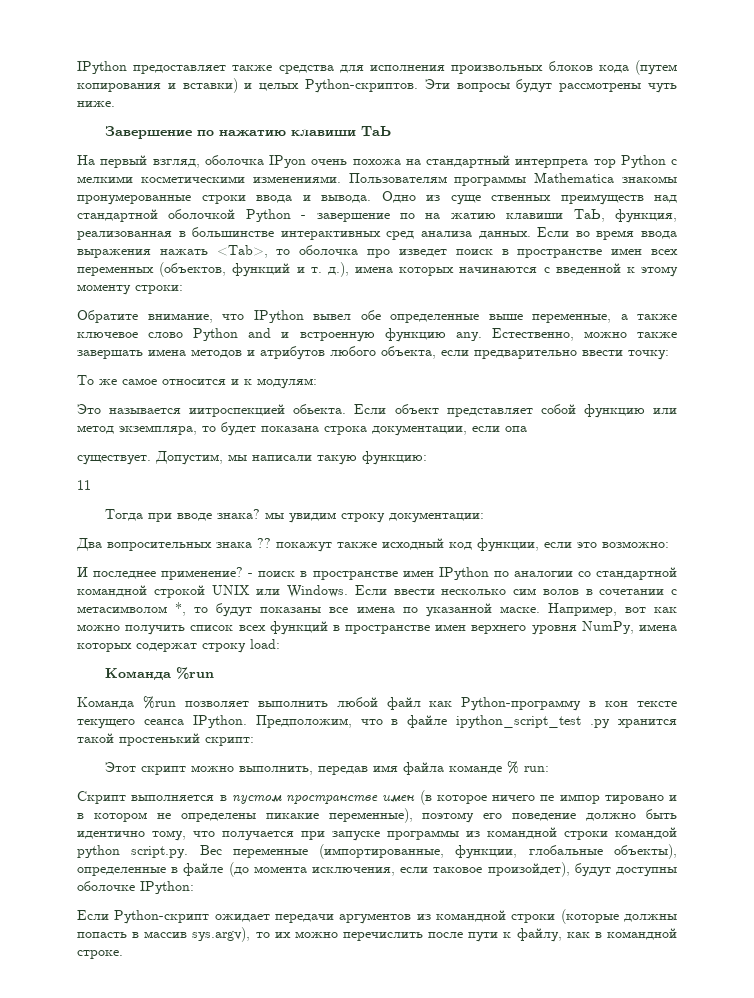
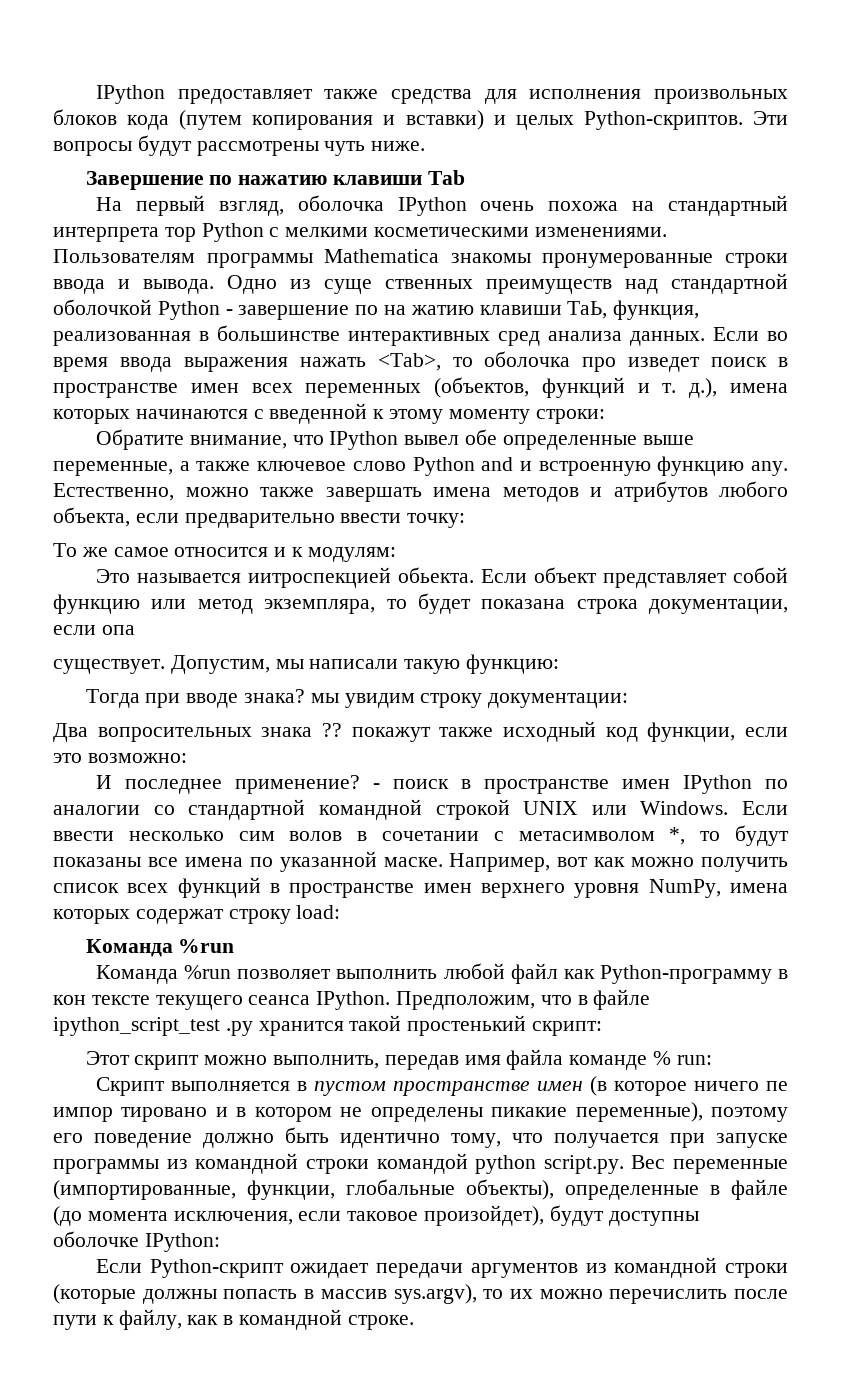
[360,125,391,137] ТаЬ -> [427,170,465,185] Таb
[269,155,306,168] IPyon -> [397,197,467,216] IPython
[77,480,91,490] // 11 -> (560, 664) none

